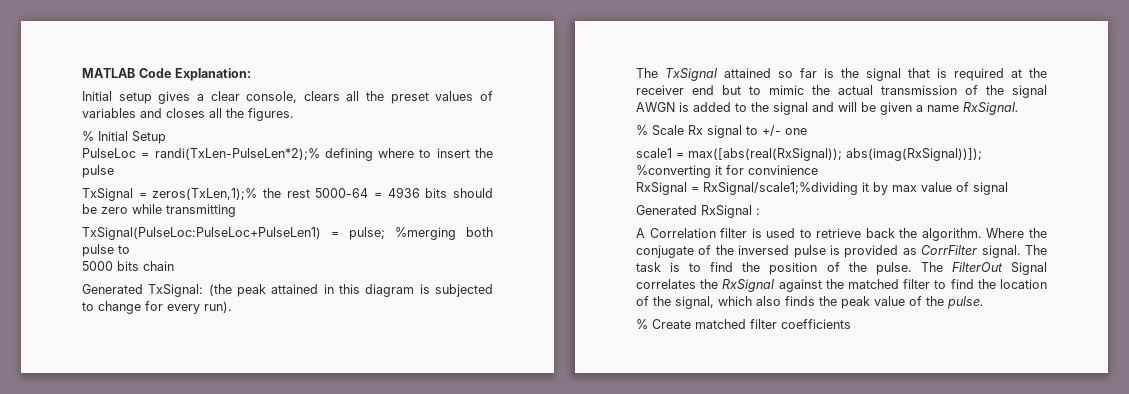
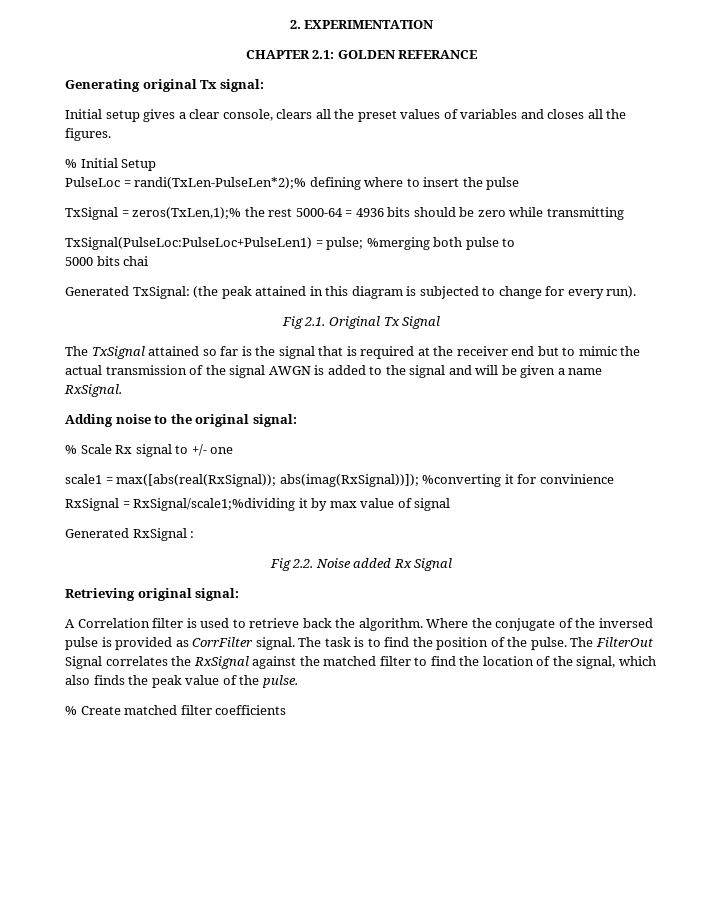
[82,68,251,81] MATLAB Code Explanation: -> [289,20,435,29] [245,50,479,59] [65,79,264,92] 2. EXPERIMENTATION // CHAPTER 2.1: GOLDEN REFERANCE // Generating original Tx signal:
[143,261,174,271] chain -> [123,256,149,266] chai
(232, 307) none -> [281,316,441,329] // Fig 2.1. Original Tx Signal
(1019, 108) none -> [65,414,297,427] // Adding noise to the original signal:
(760, 211) none -> [269,558,453,571] [65,588,240,601] // Fig 2.2. Noise added Rx Signal // Retrieving original signal:

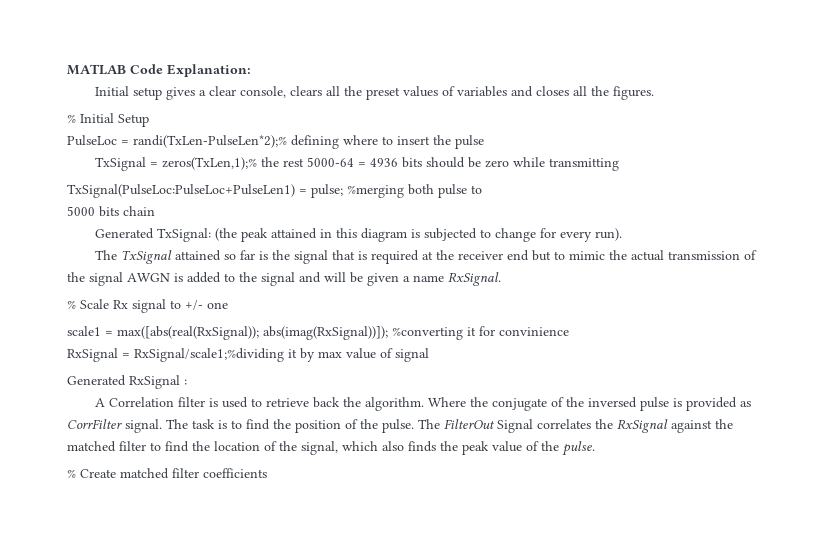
[289,20,435,29] [245,50,479,59] [65,79,264,92] 2. EXPERIMENTATION // CHAPTER 2.1: GOLDEN REFERANCE // Generating original Tx signal: -> [67,64,251,77] MATLAB Code Explanation:
[123,256,149,266] chai -> [123,206,155,216] chain
[281,316,441,329] // Fig 2.1. Original Tx Signal -> (622, 234) none
[65,414,297,427] // Adding noise to the original signal: -> (501, 279) none
[269,558,453,571] [65,588,240,601] // Fig 2.2. Noise added Rx Signal // Retrieving original signal: -> (187, 382) none

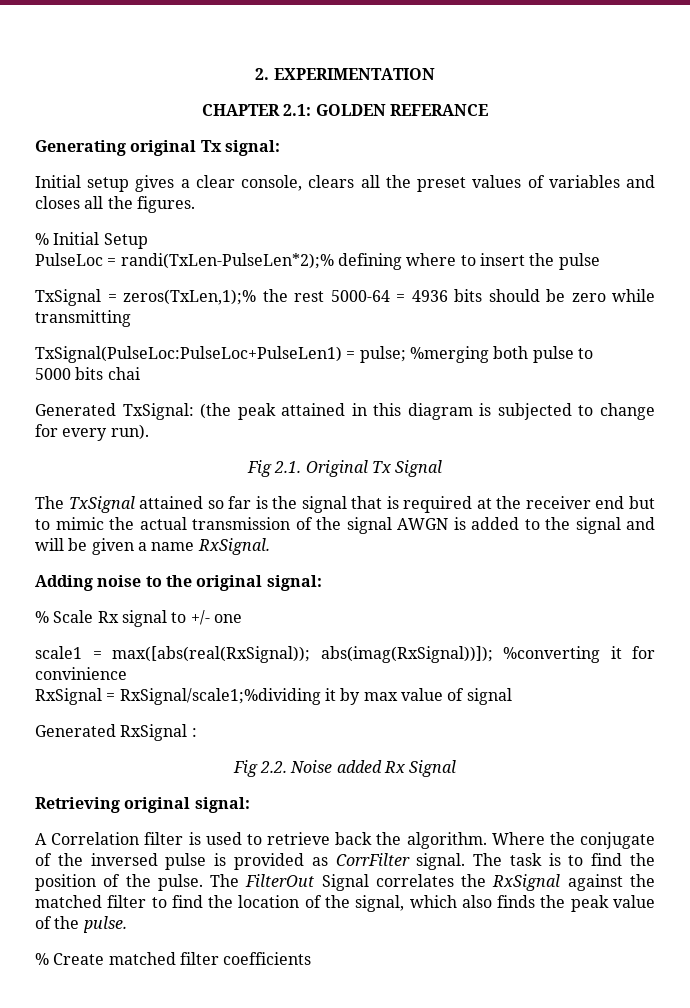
[67,64,251,77] MATLAB Code Explanation: -> [255,68,435,80] [202,104,488,116] [35,140,280,156] 2. EXPERIMENTATION // CHAPTER 2.1: GOLDEN REFERANCE // Generating original Tx signal:
[123,206,155,216] chain -> [107,367,140,380] chai
(622, 234) none -> [246,460,443,477] // Fig 2.1. Original Tx Signal
(501, 279) none -> [35,575,322,591] // Adding noise to the original signal:
(187, 382) none -> [232,760,457,777] [35,797,250,813] // Fig 2.2. Noise added Rx Signal // Retrieving original signal:

